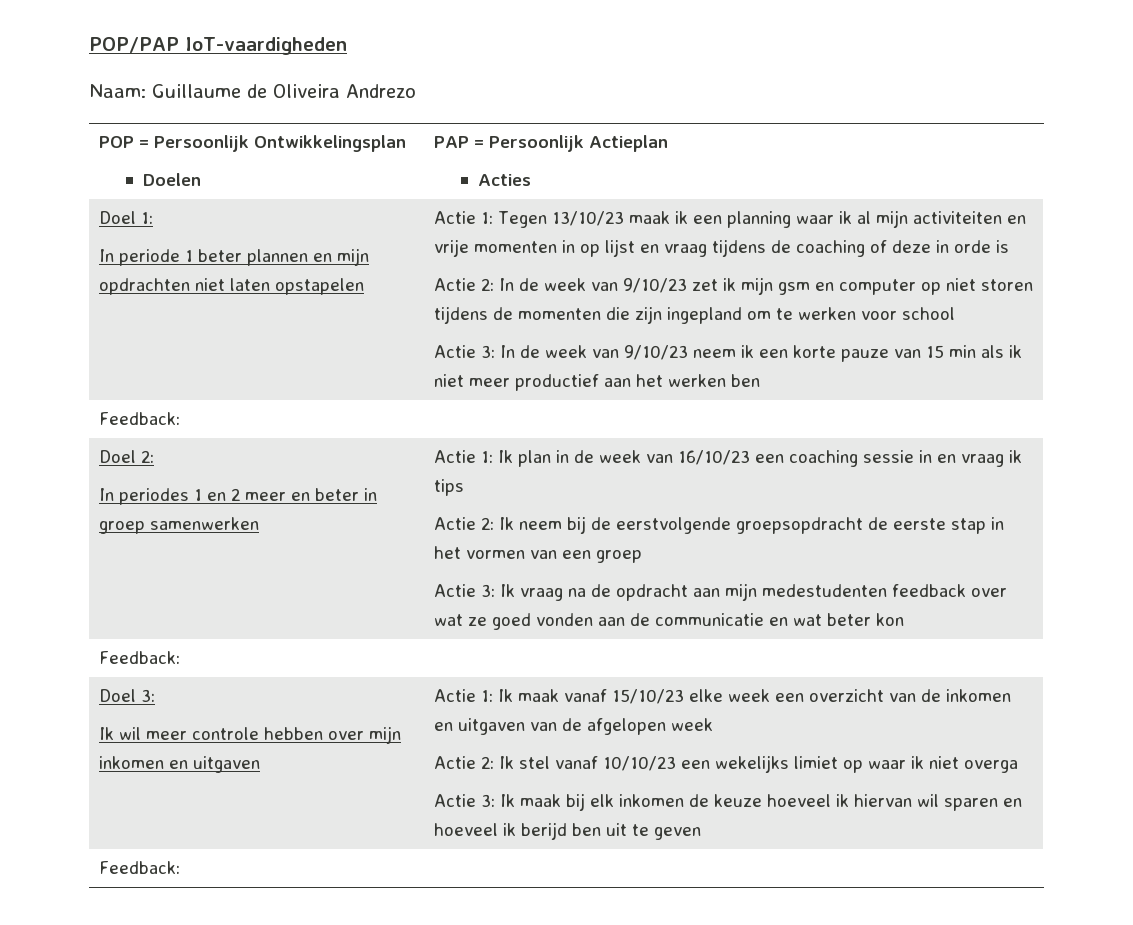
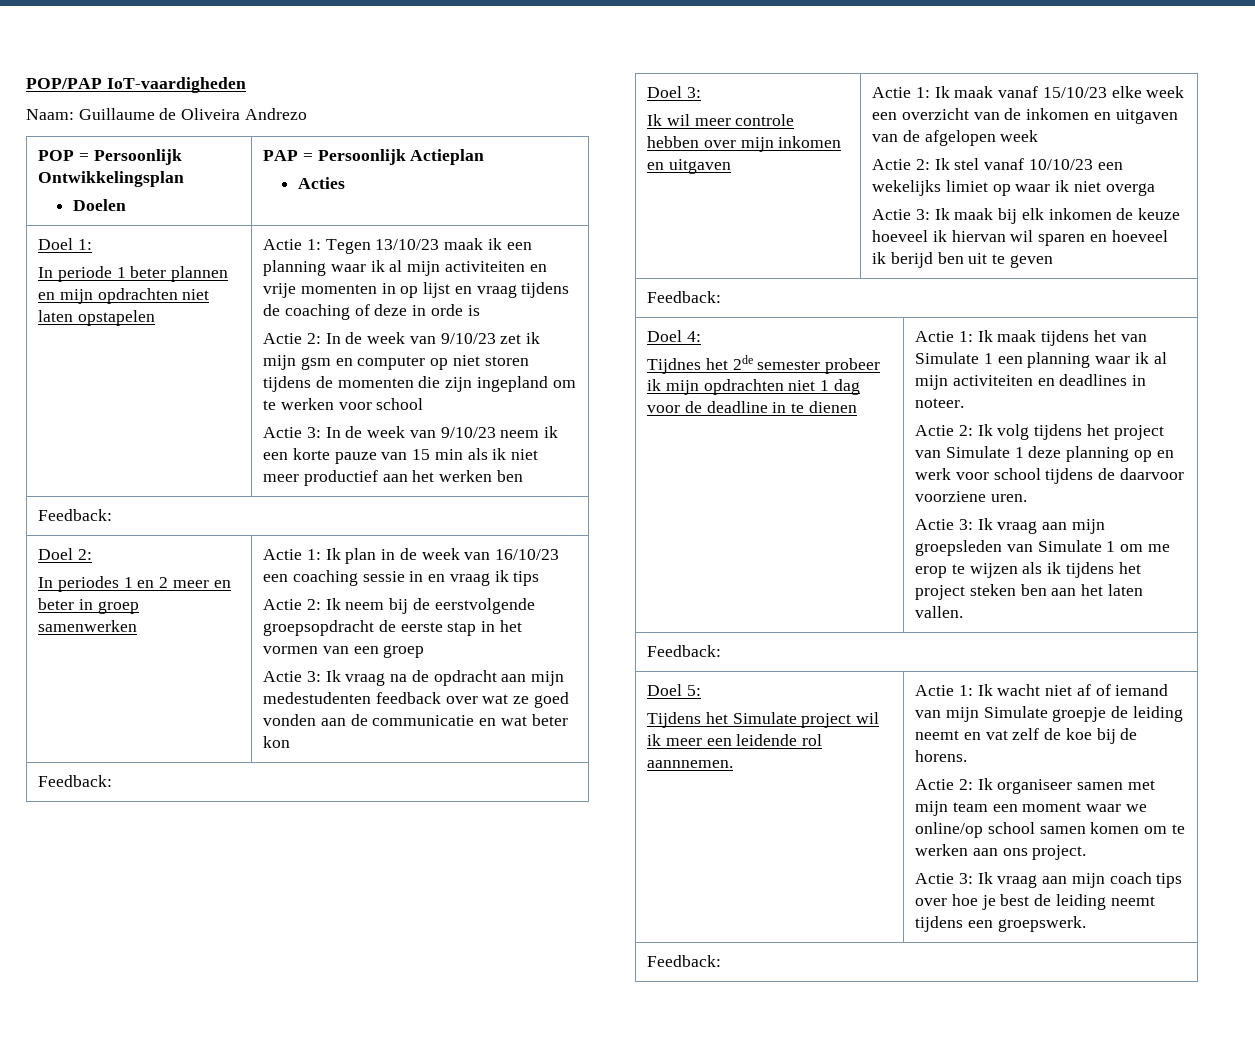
(181, 867) none -> [647,330,701,342] [647,355,881,374] [647,379,860,395] [647,401,857,413] [915,330,1147,346] [915,352,1167,368] [915,374,1147,390] [915,398,965,408] [915,424,1164,440] [915,446,1174,462] [915,468,1184,484] [915,491,1027,502] [915,518,1105,534] [915,540,1170,556] [915,562,1141,578] [915,584,1143,600] [915,606,964,618] [647,645,722,657] [647,684,701,696] [647,712,880,728] [647,734,823,746] [647,760,734,768] [915,684,1169,696] [915,706,1183,722] [915,728,1138,744] [915,750,968,762] [915,778,1155,794] [915,801,1147,816] [915,822,1185,838] [915,844,1087,860] [915,872,1183,888] [915,894,1155,910] [915,916,1086,932] [647,955,722,967] // Doel 4: // Tijdnes het 2de semester probeer ik mijn opdrachten niet 1 dag voor de deadline in te dienen | Actie 1: Ik maak tijdens het van Simulate 1 een planning waar ik al mijn activiteiten en deadlines in noteer. // Actie 2: Ik volg tijdens het project van Simulate 1 deze planning op en werk voor school tijdens de daarvoor voorziene uren. // Actie 3: Ik vraag aan mijn groepsleden van Simulate 1 om me erop te wijzen als ik tijdens het project steken ben aan het laten vallen. // Feedback: // Doel 5: // Tijdens het Simulate project wil ik meer een leidende rol aannnemen. | Actie 1: Ik wacht niet af of iemand van mijn Simulate groepje de leiding neemt en vat zelf de koe bij de horens. // Actie 2: Ik organiseer samen met mijn team een moment waar we online/op school samen komen om te werken aan ons project. // Actie 3: Ik vraag aan mijn coach tips over hoe je best de leiding neemt tijdens een groepswerk. // Feedback:

